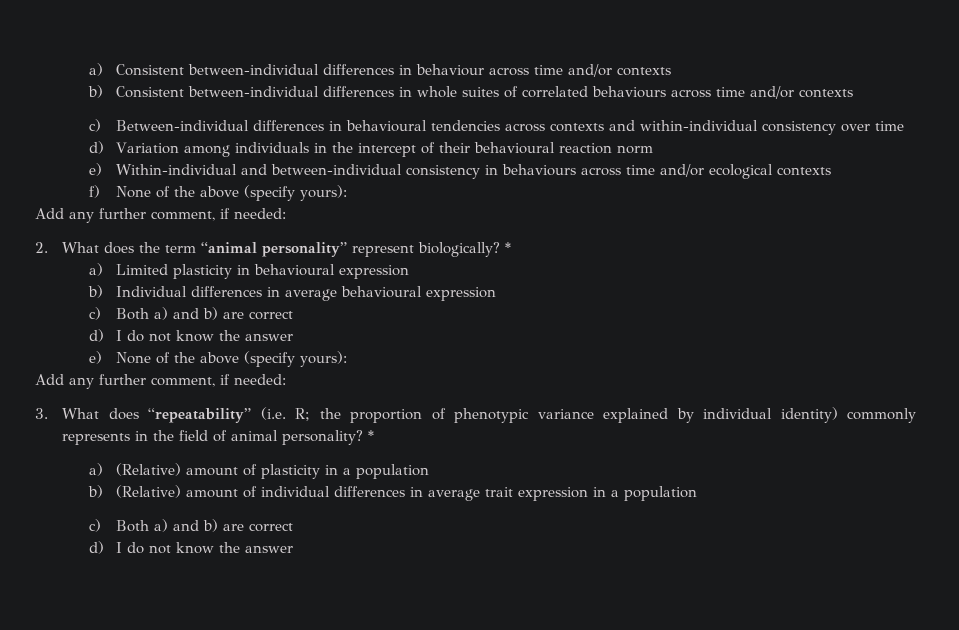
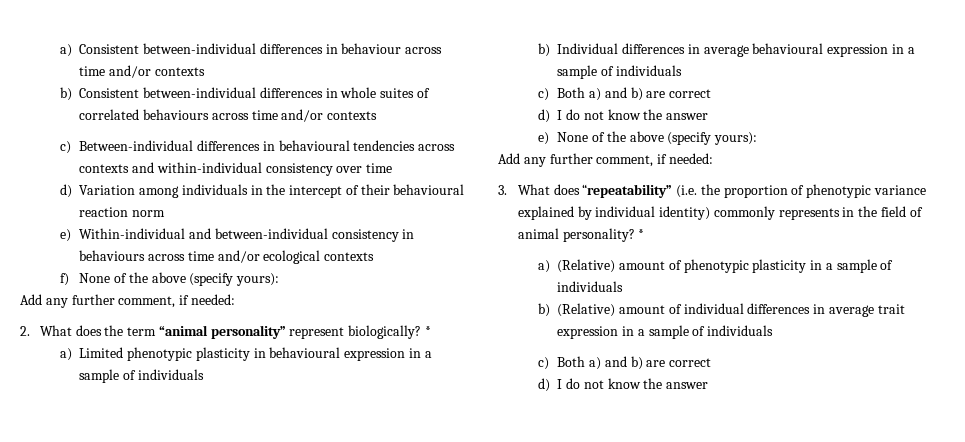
(169, 269) none -> [127,347,193,361] phenotypic
(410, 272) none -> [408,348,432,358] [79,369,204,383] in a sample of individuals
(497, 294) none -> [891,44,915,54] [557,65,682,79] in a sample of individuals
[295,408,311,421] R; -> (698, 191) none
(258, 470) none -> [683,259,749,273] phenotypic
[356,464,430,479] population -> [836,259,894,273] [557,281,624,292] sample of individuals
[624,486,698,501] population -> [648,325,774,339] sample of individuals

